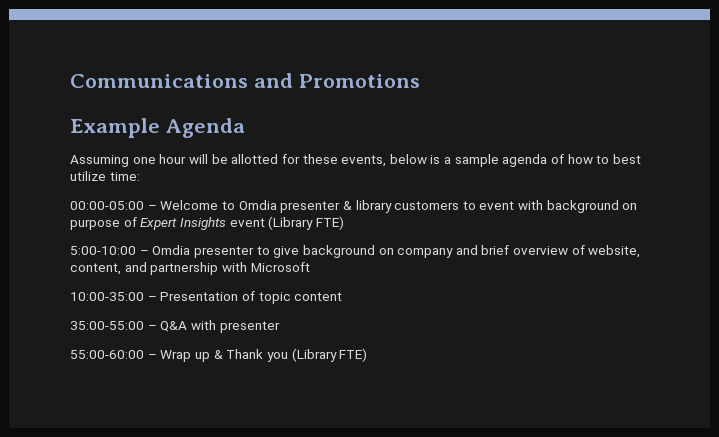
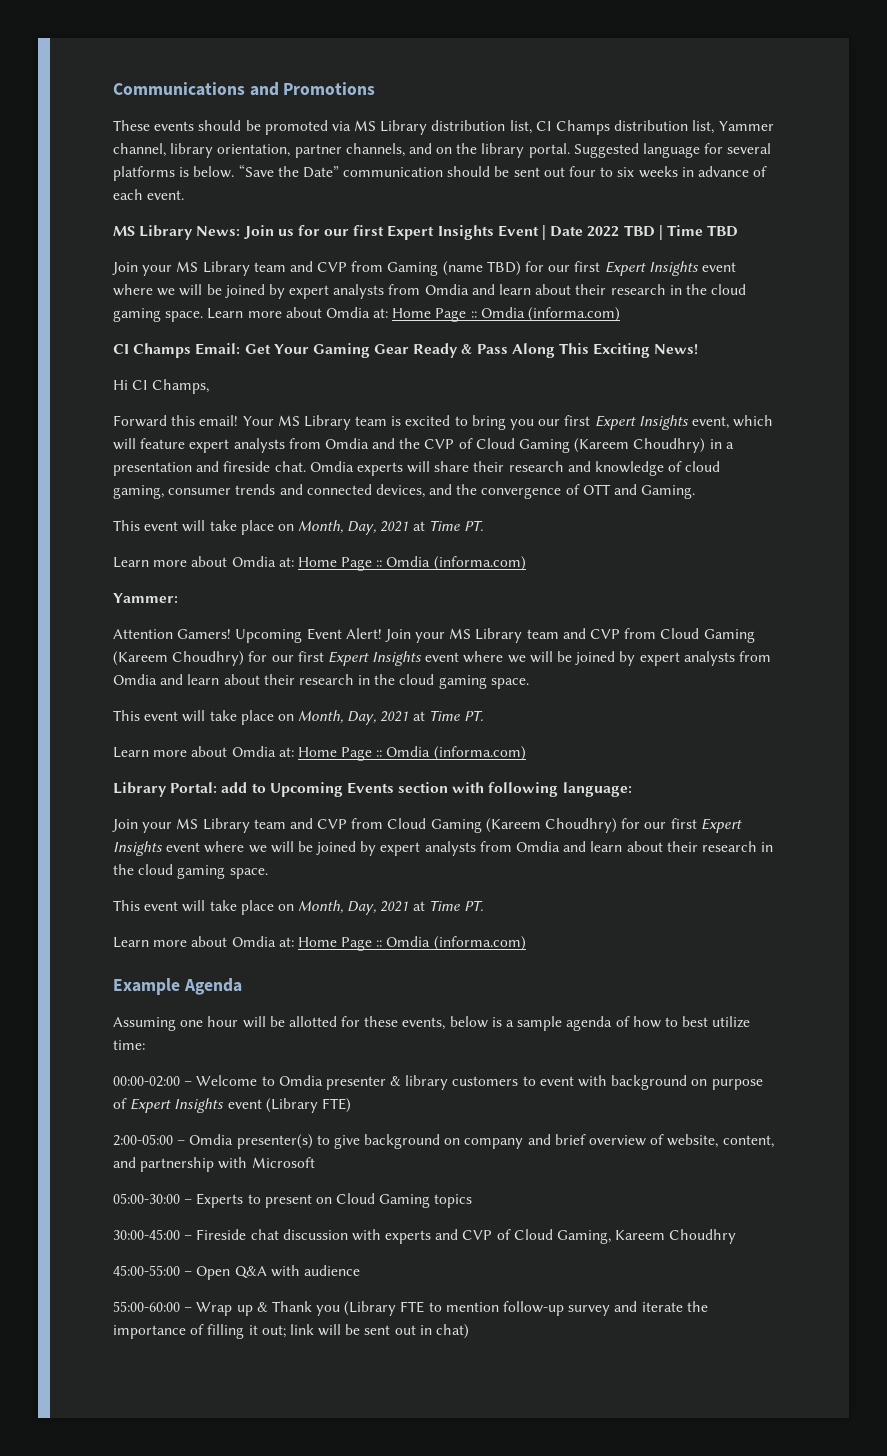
(420, 81) none -> [113,120,774,135] [113,143,772,158] [113,164,768,181] [113,189,185,200] [113,225,739,240] [112,261,736,276] [113,284,747,299] [113,307,621,322] [113,343,699,358] [113,379,210,394] [113,415,774,430] [113,438,734,453] [113,461,721,476] [113,484,696,499] [113,520,484,535] [113,556,526,571] [113,593,178,603] [113,628,755,643] [113,651,771,666] [113,674,529,689] [113,710,484,725] [113,746,526,761] [113,782,632,797] [112,818,742,833] [113,841,774,856] [113,864,268,879] [113,900,484,915] [113,936,526,951] // These events should be promoted via MS Library distribution list, CI Champs distribution list, Yammer channel, library orientation, partner channels, and on the library portal. Suggested language for several platforms is below. “Save the Date” communication should be sent out four to six weeks in advance of each event. // MS Library News: Join us for our first Expert Insights Event | Date 2022 TBD | Time TBD // Join your MS Library team and CVP from Gaming (name TBD) for our first Expert Insights event where we will be joined by expert analysts from Omdia and learn about their research in the cloud gaming space. Learn more about Omdia at: Home Page :: Omdia (informa.com) // CI Champs Email: Get Your Gaming Gear Ready & Pass Along This Exciting News! // Hi CI Champs, // Forward this email! Your MS Library team is excited to bring you our first Expert Insights event, which will feature expert analysts from Omdia and the CVP of Cloud Gaming (Kareem Choudhry) in a presentation and fireside chat. Omdia experts will share their research and knowledge of cloud gaming, consumer trends and connected devices, and the convergence of OTT and Gaming. // This event will take place on Month, Day, 2021 at Time PT. // Learn more about Omdia at: Home Page :: Omdia (informa.com) // Yammer: // Attention Gamers! Upcoming Event Alert! Join your MS Library team and CVP from Cloud Gaming (Kareem Choudhry) for our first Expert Insights event where we will be joined by expert analysts from Omdia and learn about their research in the cloud gaming space. // This event will take place on Month, Day, 2021 at Time PT. // Learn more about Omdia at: Home Page :: Omdia (informa.com) // Library Portal: add to Upcoming Events section with following language: // Join your MS Library team and CVP from Cloud Gaming (Kareem Choudhry) for our first Expert Insights event where we will be joined by expert analysts from Omdia and learn about their research in the cloud gaming space. // This event will take place on Month, Day, 2021 at Time PT. // Learn more about Omdia at: Home Page :: Omdia (informa.com)
[70,201,144,210] 00:00-05:00 -> [113,1076,180,1087] 00:00-02:00
[70,246,136,255] 5:00-10:00 -> [113,1134,173,1146] 2:00-05:00
[193,246,254,258] presenter -> [236,1134,313,1149] presenter(s)
[70,291,343,304] [70,321,157,330] 10:00-35:00 – Presentation of topic content // 35:00-55:00 – -> [113,1193,473,1208] [113,1229,737,1244] [113,1265,231,1280] 05:00-30:00 – Experts to present on Cloud Gaming topics // 30:00-45:00 – Fireside chat discussion with experts and CVP of Cloud Gaming, Kareem Choudhry // 45:00-55:00 – Open
[219,321,280,333] presenter -> [303,1265,360,1276] audience
[339,348,368,362] FTE) -> [400,1301,708,1316] [113,1324,470,1339] FTE to mention follow-up survey and iterate the importance of filling it out; link will be sent out in chat)

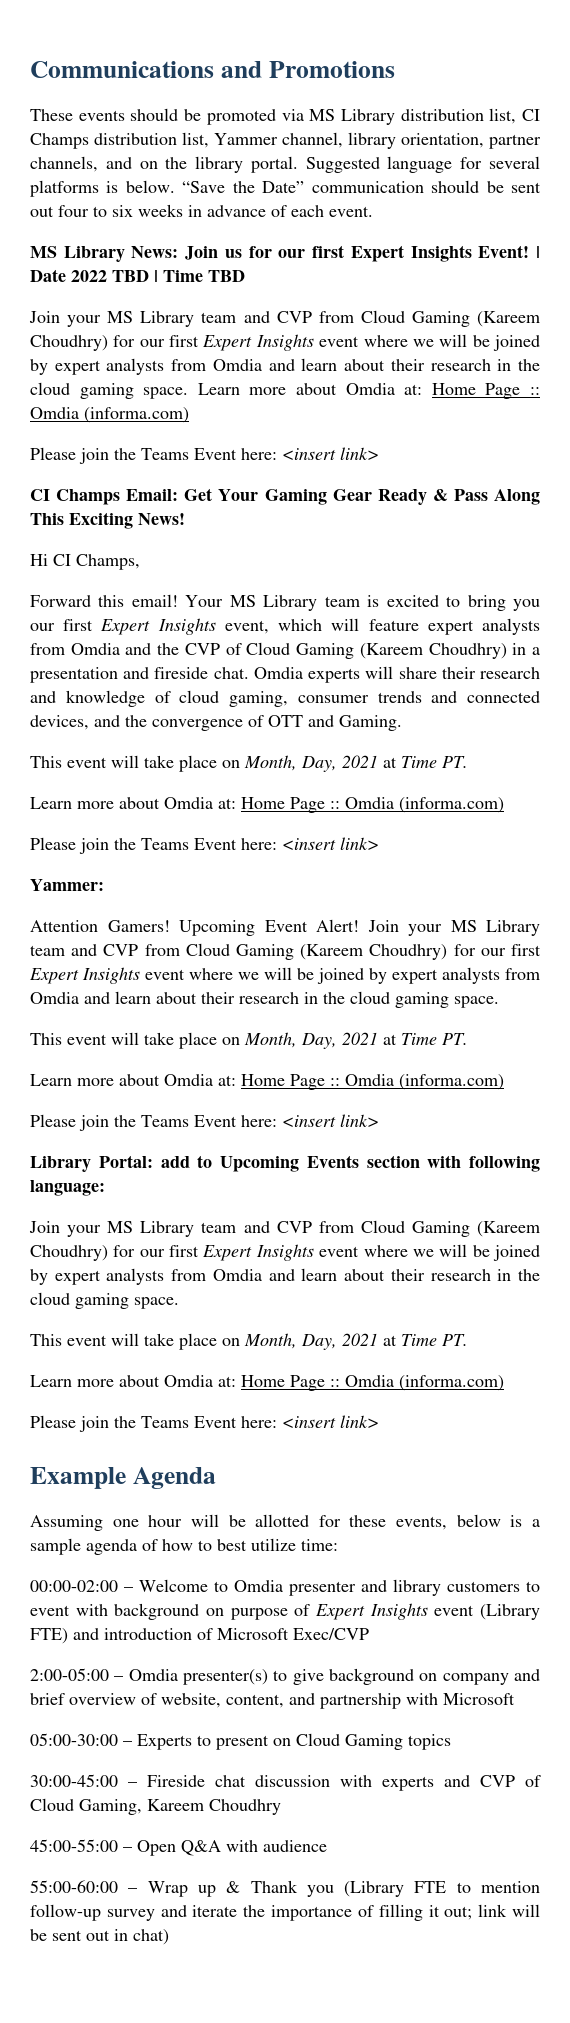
[497,225,539,237] Event -> [478,245,530,258] Event!
[387,261,521,276] Gaming (name TBD) -> [360,310,540,327] [30,335,108,351] Cloud Gaming (Kareem Choudhry)
(621, 314) none -> [30,447,379,464] // Please join the Teams Event here: <insert link>
(526, 563) none -> [30,837,379,854] // Please join the Teams Event here: <insert link>
(526, 753) none -> [30,1114,379,1131] // Please join the Teams Event here: <insert link>
(526, 943) none -> [30,1415,379,1432] // Please join the Teams Event here: <insert link>
[390,1076,402,1086] & -> [361,1580,387,1592] and
(351, 1105) none -> [73,1628,369,1640] and introduction of Microsoft Exec/CVP

